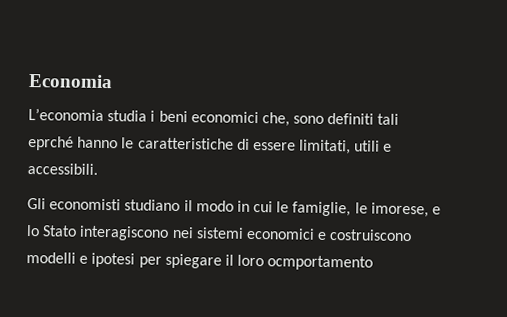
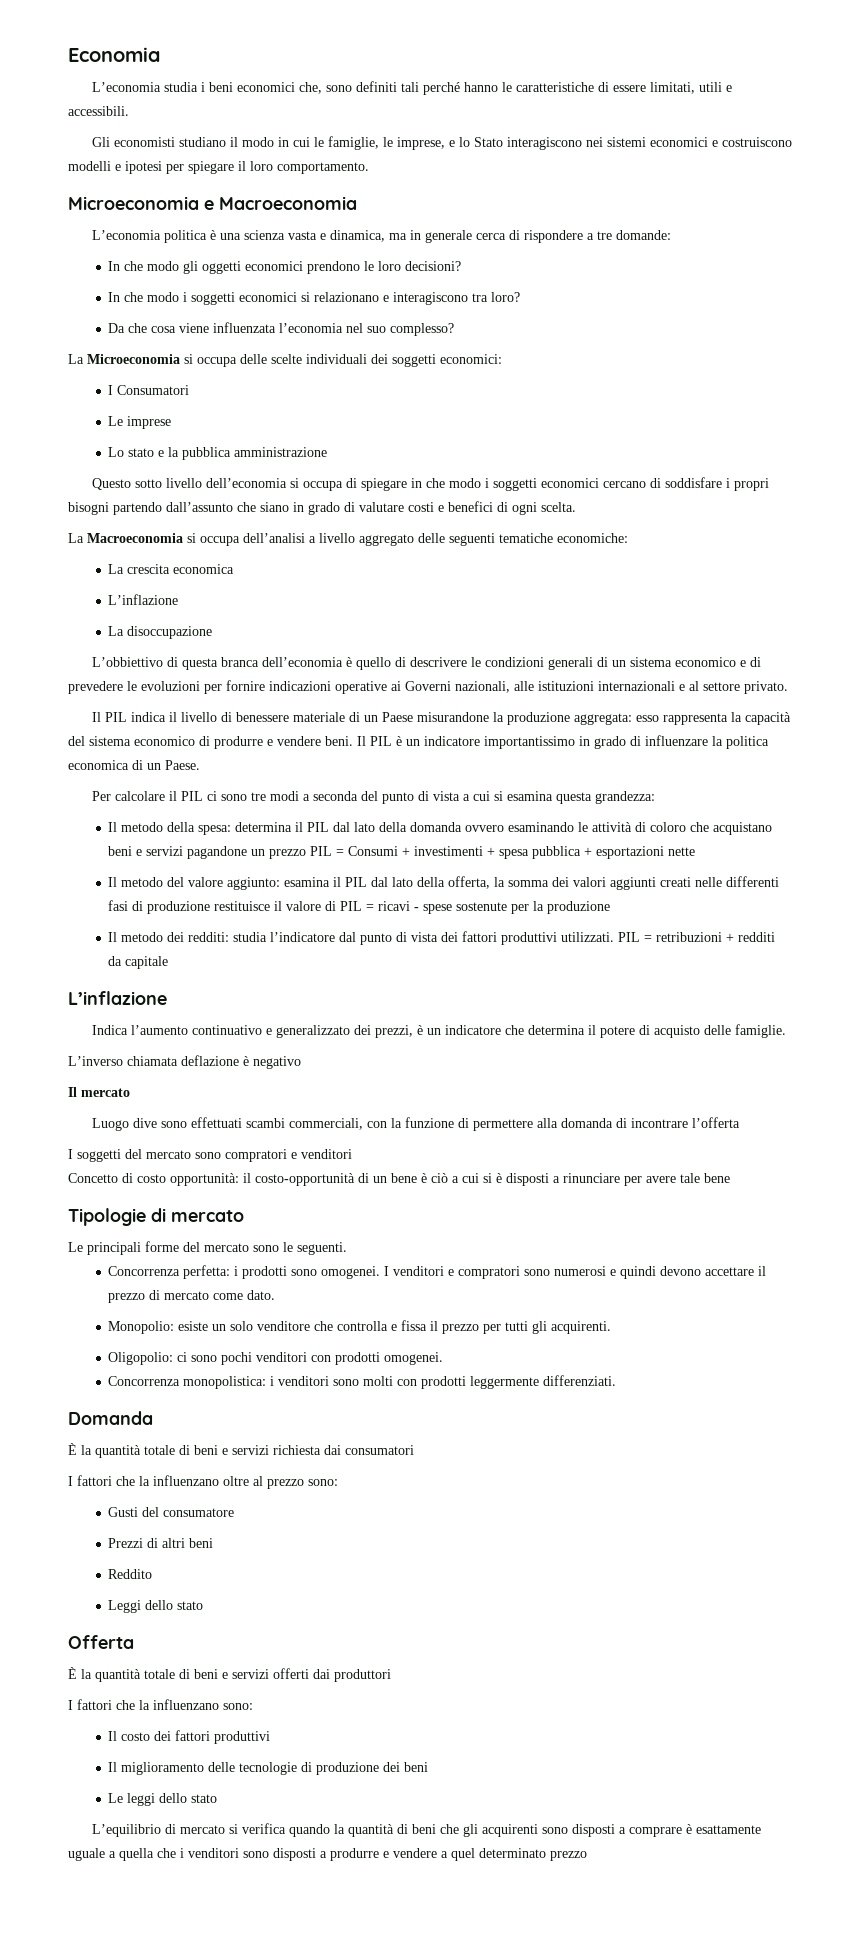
[28,136,74,151] eprché -> [422,82,460,95] perché
[370,202,429,218] imorese, -> [396,137,445,150] imprese,
[267,255,374,271] ocmportamento -> [277,162,369,174] [68,196,357,210] [91,230,671,243] [108,261,462,274] [108,292,521,305] [108,322,455,336] [68,354,502,367] [108,385,190,395] [108,416,172,429] [108,447,328,460] [91,477,769,491] [68,501,576,515] [68,533,628,546] [108,564,235,574] [108,594,179,605] [108,626,213,639] [91,657,761,670] [68,680,788,694] [91,712,791,725] [68,735,769,749] [68,760,200,770] [91,791,655,804] [108,822,773,835] [108,846,696,859] [108,876,780,890] [108,900,611,914] [108,931,776,945] [108,956,169,969] [68,991,167,1005] [91,1024,786,1038] [68,1055,301,1069] [68,1087,130,1097] [91,1117,740,1131] [68,1149,352,1162] [68,1173,730,1186] [68,1208,244,1226] [68,1241,347,1255] [108,1265,767,1279] [108,1290,276,1303] [108,1320,612,1334] [108,1352,444,1365] [108,1375,617,1389] [68,1411,153,1425] [68,1443,414,1458] [68,1475,338,1489] [108,1507,235,1517] [108,1538,214,1548] [108,1569,153,1579] [108,1600,204,1613] [68,1635,134,1649] [68,1667,391,1682] [68,1699,253,1710] [108,1730,271,1744] [108,1762,429,1775] [108,1793,218,1806] [91,1823,761,1837] [68,1848,587,1861] comportamento. // Microeconomia e Macroeconomia // L’economia politica è una scienza vasta e dinamica, ma in generale cerca di rispondere a tre domande: // In che modo gli oggetti economici prendono le loro decisioni? // In che modo i soggetti economici si relazionano e interagiscono tra loro? // Da che cosa viene influenzata l’economia nel suo complesso? // La Microeconomia si occupa delle scelte individuali dei soggetti economici: // I Consumatori // Le imprese // Lo stato e la pubblica amministrazione // Questo sotto livello dell’economia si occupa di spiegare in che modo i soggetti economici cercano di soddisfare i propri bisogni partendo dall’assunto che siano in grado di valutare costi e benefici di ogni scelta. // La Macroeconomia si occupa dell’analisi a livello aggregato delle seguenti tematiche economiche: // La crescita economica // L’inflazione // La disoccupazione // L’obbiettivo di questa branca dell’economia è quello di descrivere le condizioni generali di un sistema economico e di prevedere le evoluzioni per fornire indicazioni operative ai Governi nazionali, alle istituzioni internazionali e al settore privato. // Il PIL indica il livello di benessere materiale di un Paese misurandone la produzione aggregata: esso rappresenta la capacità del sistema economico di produrre e vendere beni. Il PIL è un indicatore importantissimo in grado di influenzare la politica economica di un Paese. // Per calcolare il PIL ci sono tre modi a seconda del punto di vista a cui si esamina questa grandezza: // Il metodo della spesa: determina il PIL dal lato della domanda ovvero esaminando le attività di coloro che acquistano beni e servizi pagandone un prezzo PIL = Consumi + investimenti + spesa pubblica + esportazioni nette // Il metodo del valore aggiunto: esamina il PIL dal lato della offerta, la somma dei valori aggiunti creati nelle differenti fasi di produzione restituisce il valore di PIL = ricavi - spese sostenute per la produzione // Il metodo dei redditi: studia l’indicatore dal punto di vista dei fattori produttivi utilizzati. PIL = retribuzioni + redditi da capitale // L’inflazione // Indica l’aumento continuativo e generalizzato dei prezzi, è un indicatore che determina il potere di acquisto delle famiglie. // L’inverso chiamata deflazione è negativo // Il mercato // Luogo dive sono effettuati scambi commerciali, con la funzione di permettere alla domanda di incontrare l’offerta // I soggetti del mercato sono compratori e venditori // Concetto di costo opportunità: il costo-opportunità di un bene è ciò a cui si è disposti a rinunciare per avere tale bene // Tipologie di mercato // Le principali forme del mercato sono le seguenti. // Concorrenza perfetta: i prodotti sono omogenei. I venditori e compratori sono numerosi e quindi devono accettare il prezzo di mercato come dato. // Monopolio: esiste un solo venditore che controlla e fissa il prezzo per tutti gli acquirenti. // Oligopolio: ci sono pochi venditori con prodotti omogenei. // Concorrenza monopolistica: i venditori sono molti con prodotti leggermente differenziati. // Domanda // È la quantità totale di beni e servizi richiesta dai consumatori // I fattori che la influenzano oltre al prezzo sono: // Gusti del consumatore // Prezzi di altri beni // Reddito // Leggi dello stato // Offerta // È la quantità totale di beni e servizi offerti dai produttori // I fattori che la influenzano sono: // Il costo dei fattori produttivi // Il miglioramento delle tecnologie di produzione dei beni // Le leggi dello stato // L’equilibrio di mercato si verifica quando la quantità di beni che gli acquirenti sono disposti a comprare è esattamente uguale a quella che i venditori sono disposti a produrre e vendere a quel determinato prezzo

